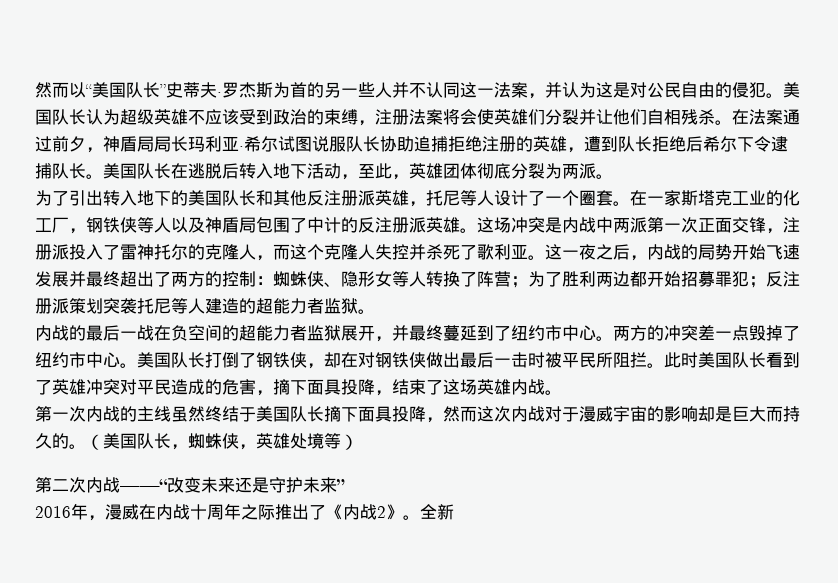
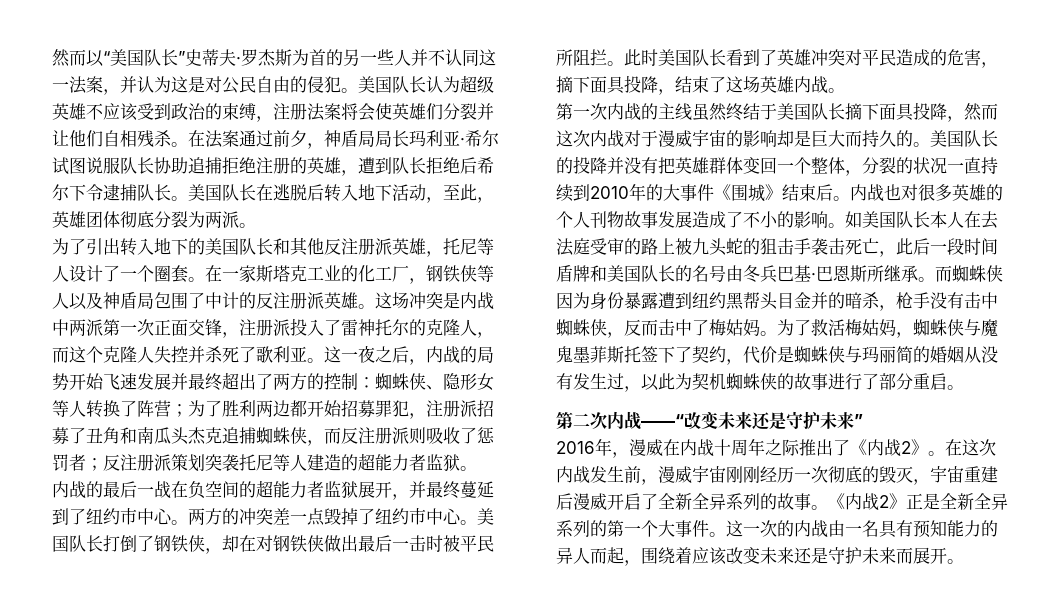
(749, 279) none -> [409,400,494,419] [52,427,495,446] [52,454,86,471] ，注册派招募了丑角和南瓜头杰克追捕蜘蛛侠，而反注册派则吸收了惩罚者
[86,433,358,450] （美国队长，蜘蛛侠，英雄处境等） -> [930,130,998,147] [556,156,998,176] [556,183,1003,202] [556,211,998,229] [556,238,998,257] [556,265,1003,283] [556,292,998,311] [556,319,998,338] [556,346,998,365] [556,373,964,392] 美国队长的投降并没有把英雄群体变回一个整体，分裂的状况一直持续到2010年的大事件《围城》结束后。内战也对很多英雄的个人刊物故事发展造成了不小的影响。如美国队长本人在去法庭受审的路上被九头蛇的狙击手袭击死亡，此后一段时间盾牌和美国队长的名号由冬兵巴基·巴恩斯所继承。而蜘蛛侠因为身份暴露遭到纽约黑帮头目金并的暗杀，枪手没有击中蜘蛛侠，反而击中了梅姑妈。为了救活梅姑妈，蜘蛛侠与魔鬼墨菲斯托签下了契约，代价是蜘蛛侠与玛丽简的婚姻从没有发生过，以此为契机蜘蛛侠的故事进行了部分重启。
[420,504,454,520] 全新 -> [945,439,996,456] [556,466,998,485] [556,493,1008,511] [556,520,998,538] [556,547,964,566] 在这次内战发生前，漫威宇宙刚刚经历一次彻底的毁灭，宇宙重建后漫威开启了全新全异系列的故事。《内战2》正是全新全异系列的第一个大事件。这一次的内战由一名具有预知能力的异人而起，围绕着应该改变未来还是守护未来而展开。

